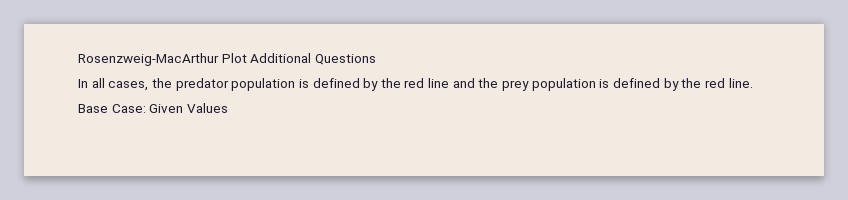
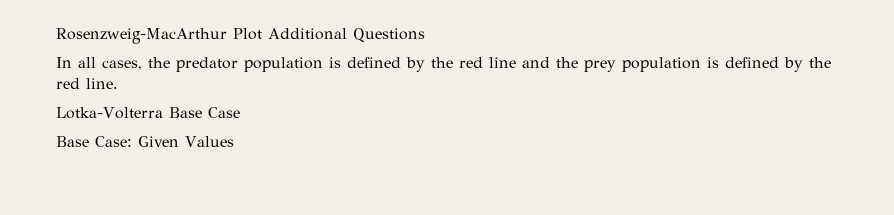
(753, 83) none -> [56,107,240,119] // Lotka-Volterra Base Case

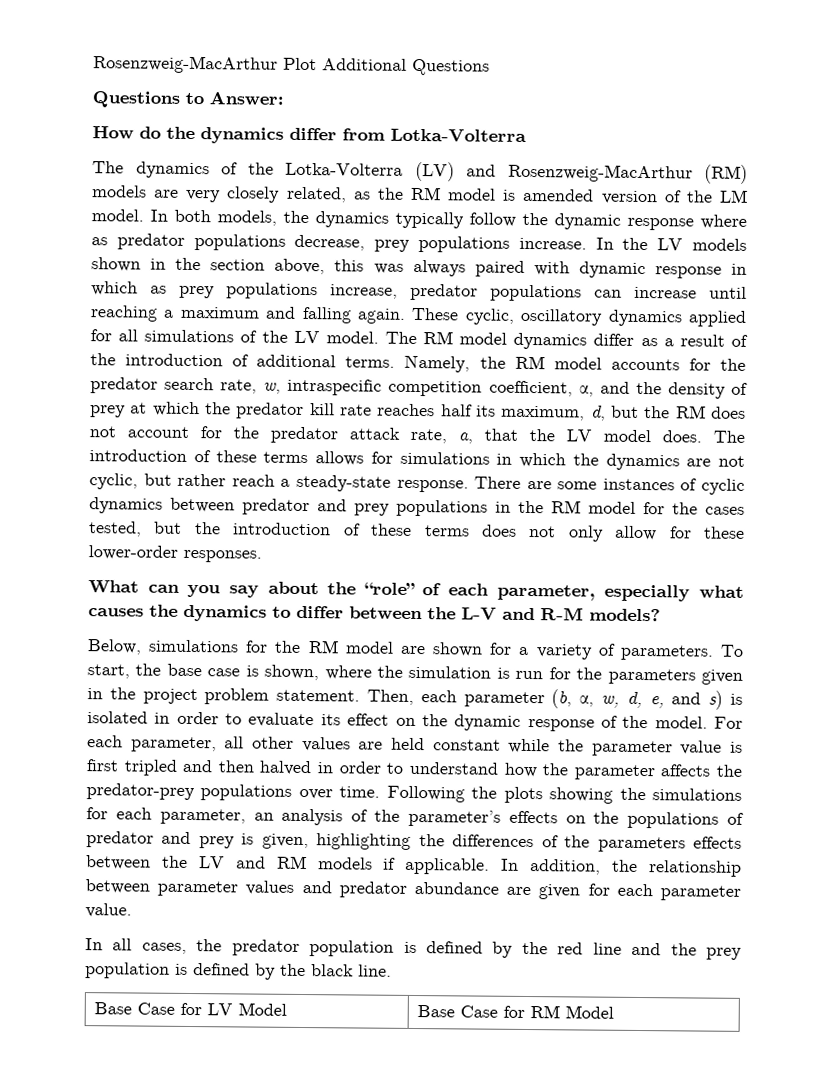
(425, 35) none -> [92,91,284,108] [92,126,527,144] [92,161,748,184] [92,185,748,205] [91,209,747,231] [91,233,747,253] [91,257,747,279] [91,281,747,302] [90,305,747,327] [90,329,748,350] [90,353,746,373] [90,377,748,399] [90,401,746,421] [89,426,745,444] [89,449,745,471] [89,473,746,495] [89,497,745,517] [88,521,745,542] [88,545,262,563] [88,580,744,602] [88,604,661,622] [87,639,744,661] [87,663,744,685] [87,687,743,710] [87,711,743,732] [87,735,743,757] [86,759,743,781] [86,783,743,804] [86,807,744,829] [86,831,742,853] [86,855,742,877] [85,879,741,901] [85,903,132,918] // Questions to Answer: // How do the dynamics differ from Lotka-Volterra // The dynamics of the Lotka-Volterra (LV) and Rosenzweig-MacArthur (RM) models are very closely related, as the RM model is amended version of the LM model. In both models, the dynamics typically follow the dynamic response where as predator populations decrease, prey populations increase. In the LV models shown in the section above, this was always paired with dynamic response in which as prey populations increase, predator populations can increase until reaching a maximum and falling again. These cyclic, oscillatory dynamics applied for all simulations of the LV model. The RM model dynamics differ as a result of the introduction of additional terms. Namely, the RM model accounts for the predator search rate, w, intraspecific competition coefficient, α, and the density of prey at which the predator kill rate reaches half its maximum, d, but the RM does not account for the predator attack rate, a, that the LV model does. The introduction of these terms allows for simulations in which the dynamics are not cyclic, but rather reach a steady-state response. There are some instances of cyclic dynamics between predator and prey populations in the RM model for the cases tested, but the introduction of these terms does not only allow for these lower-order responses. // What can you say about the “role” of each parameter, especially what causes the dynamics to differ between the L-V and R-M models? // Below, simulations for the RM model are shown for a variety of parameters. To start, the base case is shown, where the simulation is run for the parameters given in the project problem statement. Then, each parameter (b, α, w, d, e, and s) is isolated in order to evaluate its effect on the dynamic response of the model. For each parameter, all other values are held constant while the parameter value is first tripled and then halved in order to understand how the parameter affects the predator-prey populations over time. Following the plots showing the simulations for each parameter, an analysis of the parameter’s effects on the populations of predator and prey is given, highlighting the differences of the parameters effects between the LV and RM models if applicable. In addition, the relationship between parameter values and predator abundance are given for each parameter value.
[56,78,80,89] red -> [311,964,354,977] black
[56,107,240,119] [56,136,234,147] // Lotka-Volterra Base Case // Base Case: Given Values -> [94,1002,288,1016] [417,1005,615,1019] // Base Case for LV Model | Base Case for RM Model

